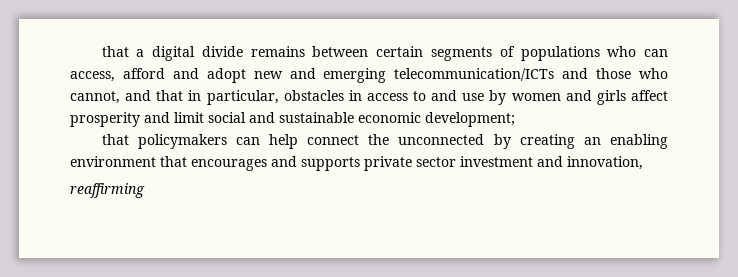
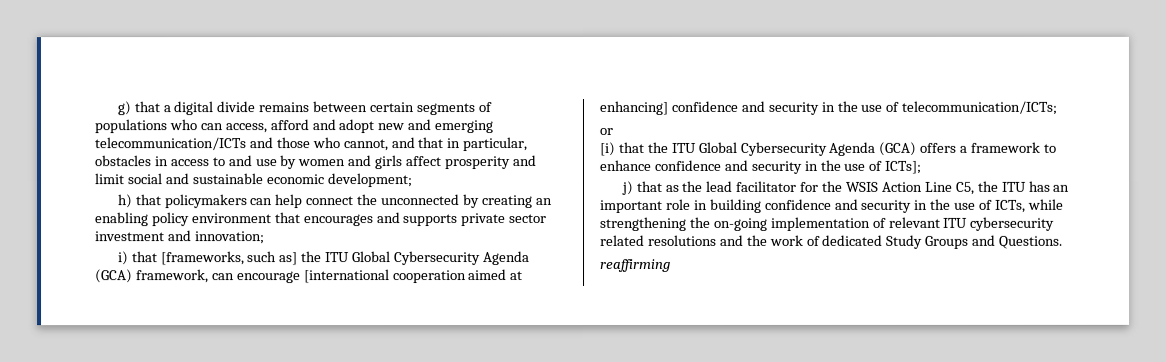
(101, 51) none -> [116,101,131,116] g)
(515, 119) none -> [117,194,133,209] h)
(668, 141) none -> [151,212,190,227] policy
[567,156,643,170] innovation, -> [194,231,265,245] [117,251,530,266] [95,269,524,284] [599,100,1058,115] [599,127,613,135] [599,141,1057,156] [599,159,922,174] [620,180,1071,195] [600,198,1064,213] [600,216,1056,231] [600,234,1064,249] innovation; // i) that [frameworks, such as] the ITU Global Cybersecurity Agenda (GCA) framework, can encourage [international cooperation aimed at enhancing] confidence and security in the use of telecommunication/ICTs; // or // [i) that the ITU Global Cybersecurity Agenda (GCA) offers a framework to enhance confidence and security in the use of ICTs]; // j) that as the lead facilitator for the WSIS Action Line C5, the ITU has an important role in building confidence and security in the use of ICTs, while strengthening the on-going implementation of relevant ITU cybersecurity related resolutions and the work of dedicated Study Groups and Questions.

